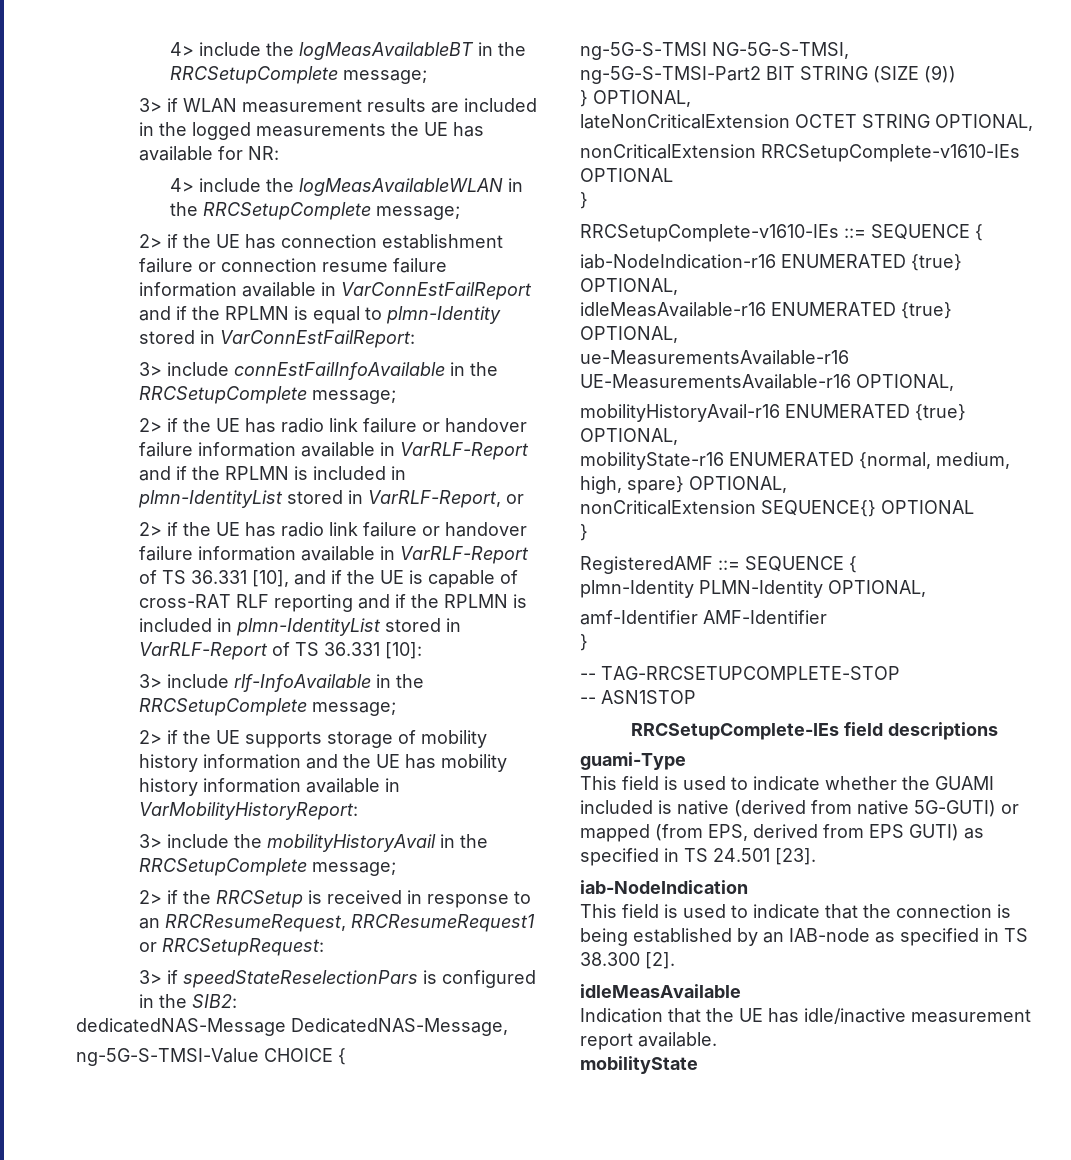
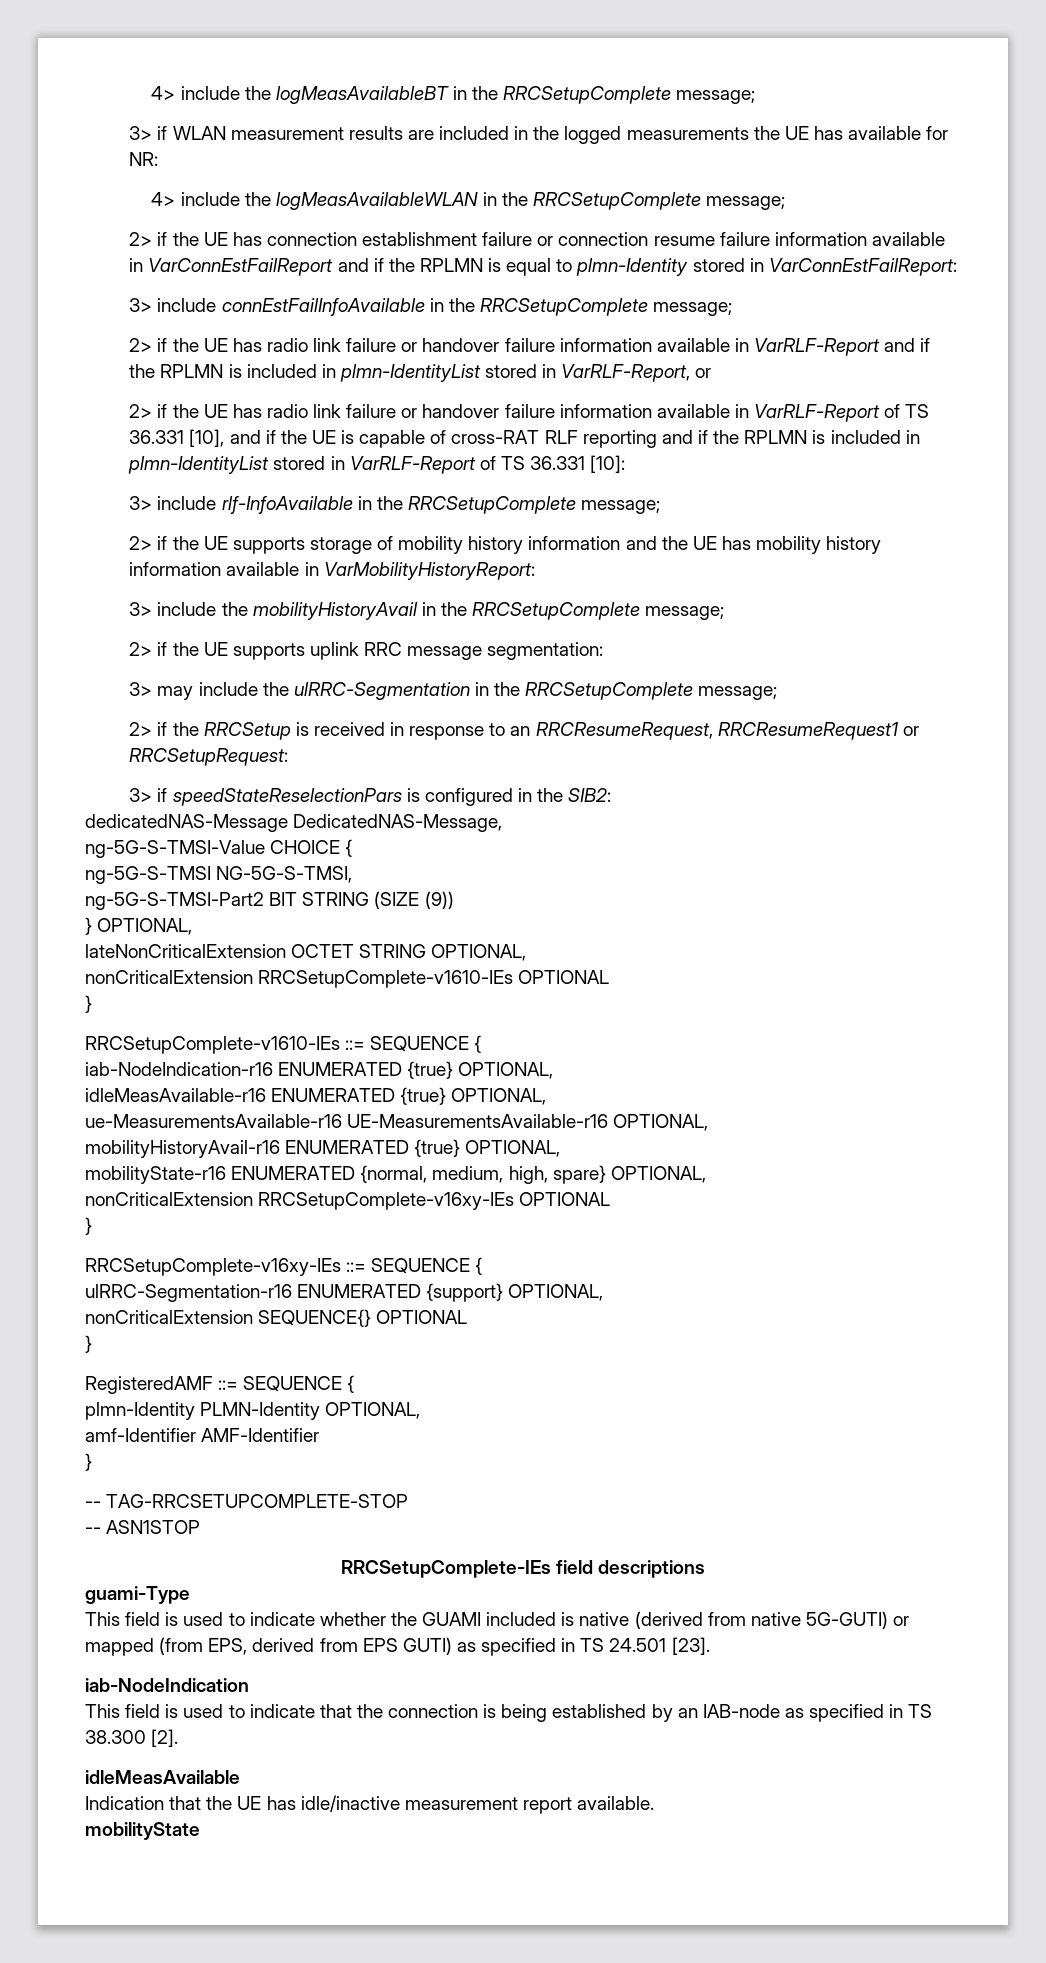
(396, 869) none -> [129,642,604,660] [129,682,778,700] // 2> if the UE supports uplink RRC message segmentation: // 3> may include the ulRRC-Segmentation in the RRCSetupComplete message;
(787, 484) none -> [85,1192,611,1210] [85,1217,92,1235] [85,1257,483,1276] [85,1283,604,1302] // nonCriticalExtension RRCSetupComplete-v16xy-IEs OPTIONAL // } // RRCSetupComplete-v16xy-IEs ::= SEQUENCE { // ulRRC-Segmentation-r16 ENUMERATED {support} OPTIONAL,

